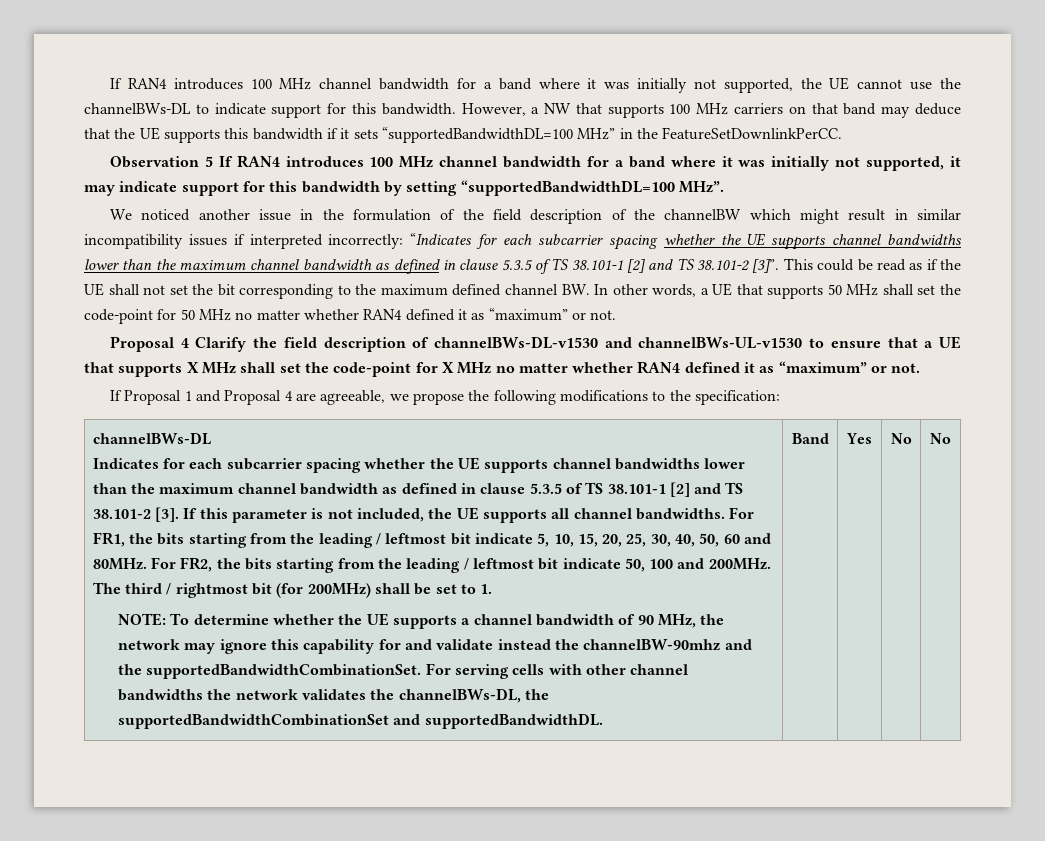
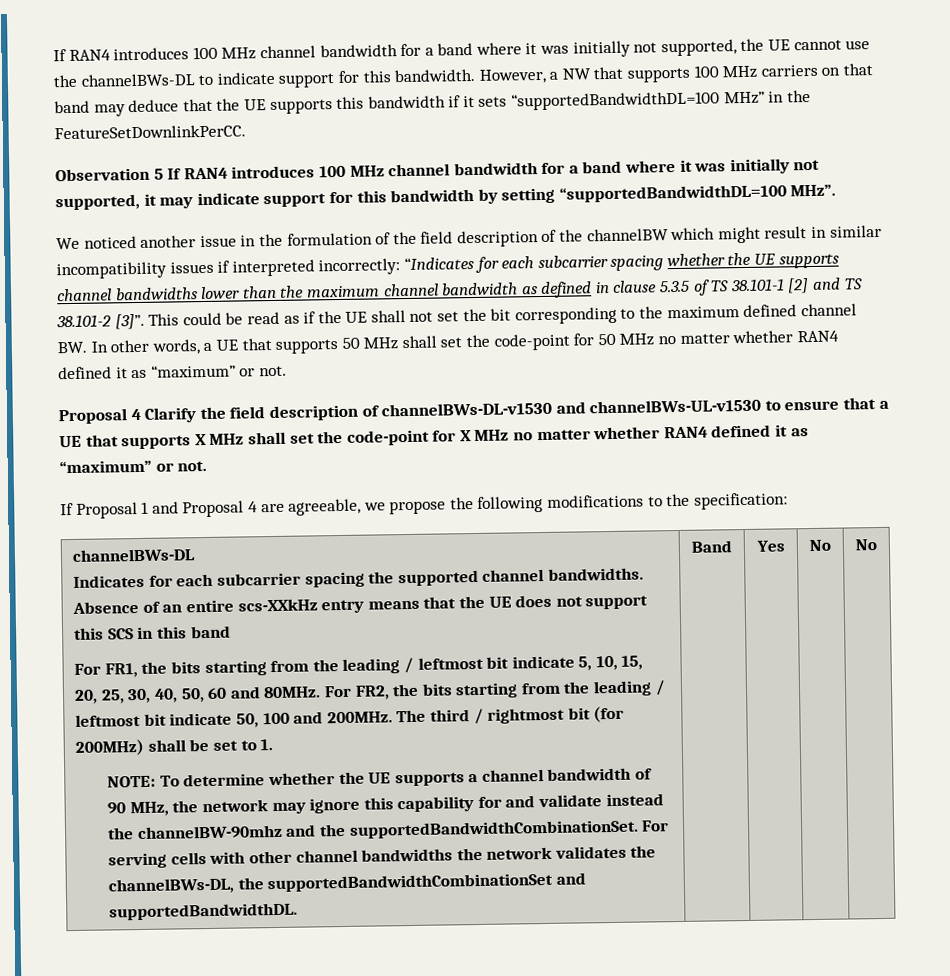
[364,457,746,473] [92,482,744,497] [92,507,725,523] whether the UE supports channel bandwidths lower than the maximum channel bandwidth as defined in clause 5.3.5 of TS 38.101-1 [2] and TS 38.101-2 [3]. If this parameter is not included, the UE supports all channel bandwidths. -> [368,567,644,587] [72,594,649,614] [74,625,231,640] the supported channel bandwidths. Absence of an entire scs-XXkHz entry means that the UE does not support this SCS in this band //

